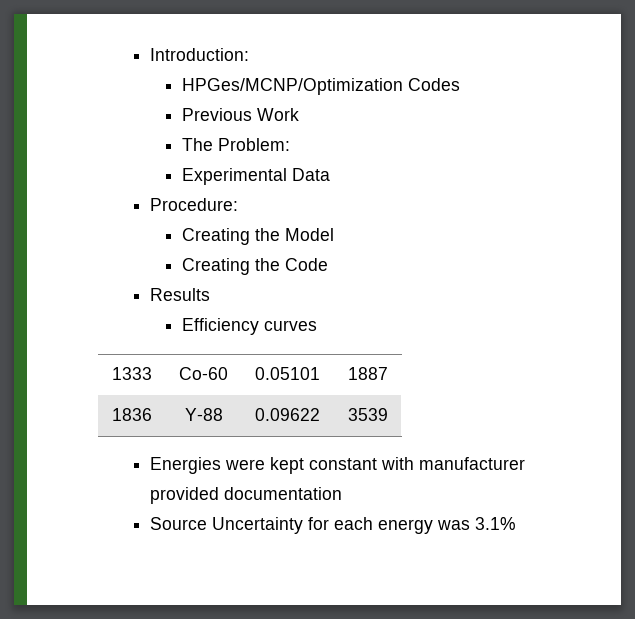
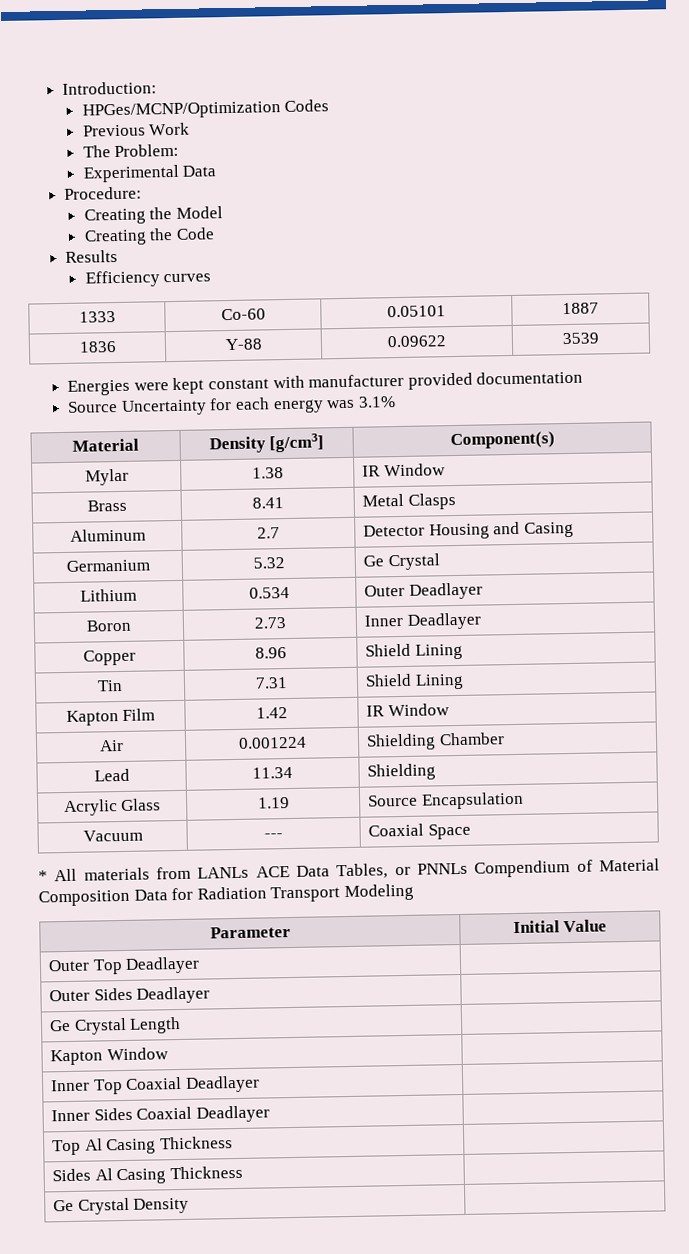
(516, 523) none -> [72,438,139,452] [208,433,325,454] [449,431,555,450] [84,468,129,486] [251,467,284,479] [362,463,446,477] [86,499,127,512] [251,497,284,509] [362,493,456,510] [69,528,146,542] [257,527,280,539] [363,521,574,540] [65,559,150,572] [252,557,285,569] [363,553,440,571] [80,588,137,602] [249,586,290,599] [364,582,483,600] [86,619,132,632] [253,617,287,629] [364,612,482,630] [83,649,136,666] [254,647,287,659] [365,643,463,660] [97,679,123,692] [254,677,288,689] [365,673,464,690] [65,708,156,726] [255,707,288,719] [366,703,450,717] [98,739,124,752] [237,736,307,749] [366,732,505,751] [93,768,130,782] [252,766,293,779] [367,763,437,781] [63,798,162,817] [257,797,290,809] [368,791,524,810] [82,829,143,842] [264,833,283,839] [368,823,471,840] [38,858,660,882] [38,883,414,907] [209,926,291,939] [512,919,608,934] [48,956,201,975] [49,986,211,1004] [49,1016,182,1035] [50,1047,169,1066] [51,1075,260,1095] [51,1105,270,1123] [52,1136,233,1156] [52,1165,243,1185] [53,1197,190,1215] // Material | Density [g/cm3] | Component(s) // Mylar | 1.38 | IR Window // Brass | 8.41 | Metal Clasps // Aluminum | 2.7 | Detector Housing and Casing // Germanium | 5.32 | Ge Crystal // Lithium | 0.534 | Outer Deadlayer // Boron | 2.73 | Inner Deadlayer // Copper | 8.96 | Shield Lining // Tin | 7.31 | Shield Lining // Kapton Film | 1.42 | IR Window // Air | 0.001224 | Shielding Chamber // Lead | 11.34 | Shielding // Acrylic Glass | 1.19 | Source Encapsulation // Vacuum | --- | Coaxial Space // * All materials from LANLs ACE Data Tables, or PNNLs Compendium of Material Composition Data for Radiation Transport Modeling // Parameter | Initial Value // Outer Top Deadlayer | // Outer Sides Deadlayer | // Ge Crystal Length | // Kapton Window | // Inner Top Coaxial Deadlayer | // Inner Sides Coaxial Deadlayer | // Top Al Casing Thickness | // Sides Al Casing Thickness | // Ge Crystal Density |

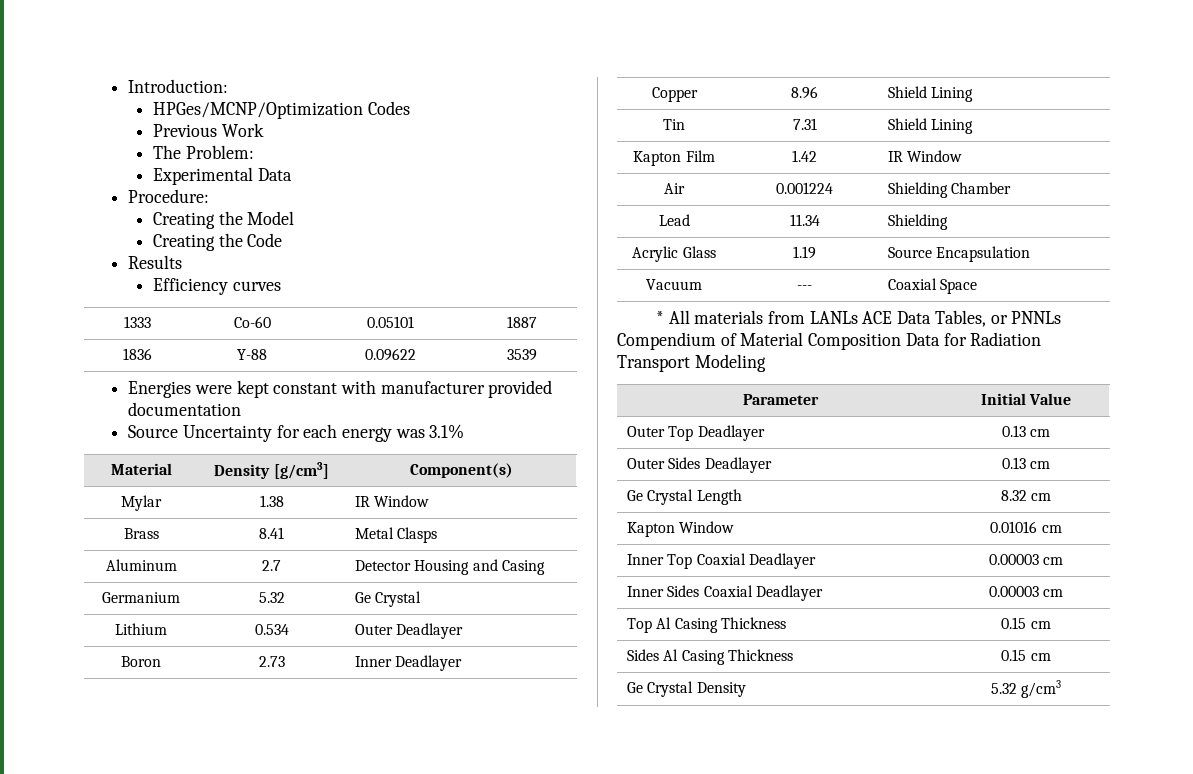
(201, 965) none -> [1001,425,1051,437] 0.13 cm
(211, 995) none -> [1001,457,1051,469] 0.13 cm
(182, 1025) none -> [1000,490,1052,501] 8.32 cm
(169, 1054) none -> [990,521,1062,533] 0.01016 cm
(260, 1084) none -> [988,554,1064,565] 0.00003 cm
(270, 1114) none -> [988,586,1064,597] 0.00003 cm
(233, 1143) none -> [1001,617,1051,629] 0.15 cm
(243, 1172) none -> [1001,649,1051,661] 0.15 cm
(190, 1205) none -> [990,680,1062,698] 5.32 g/cm3

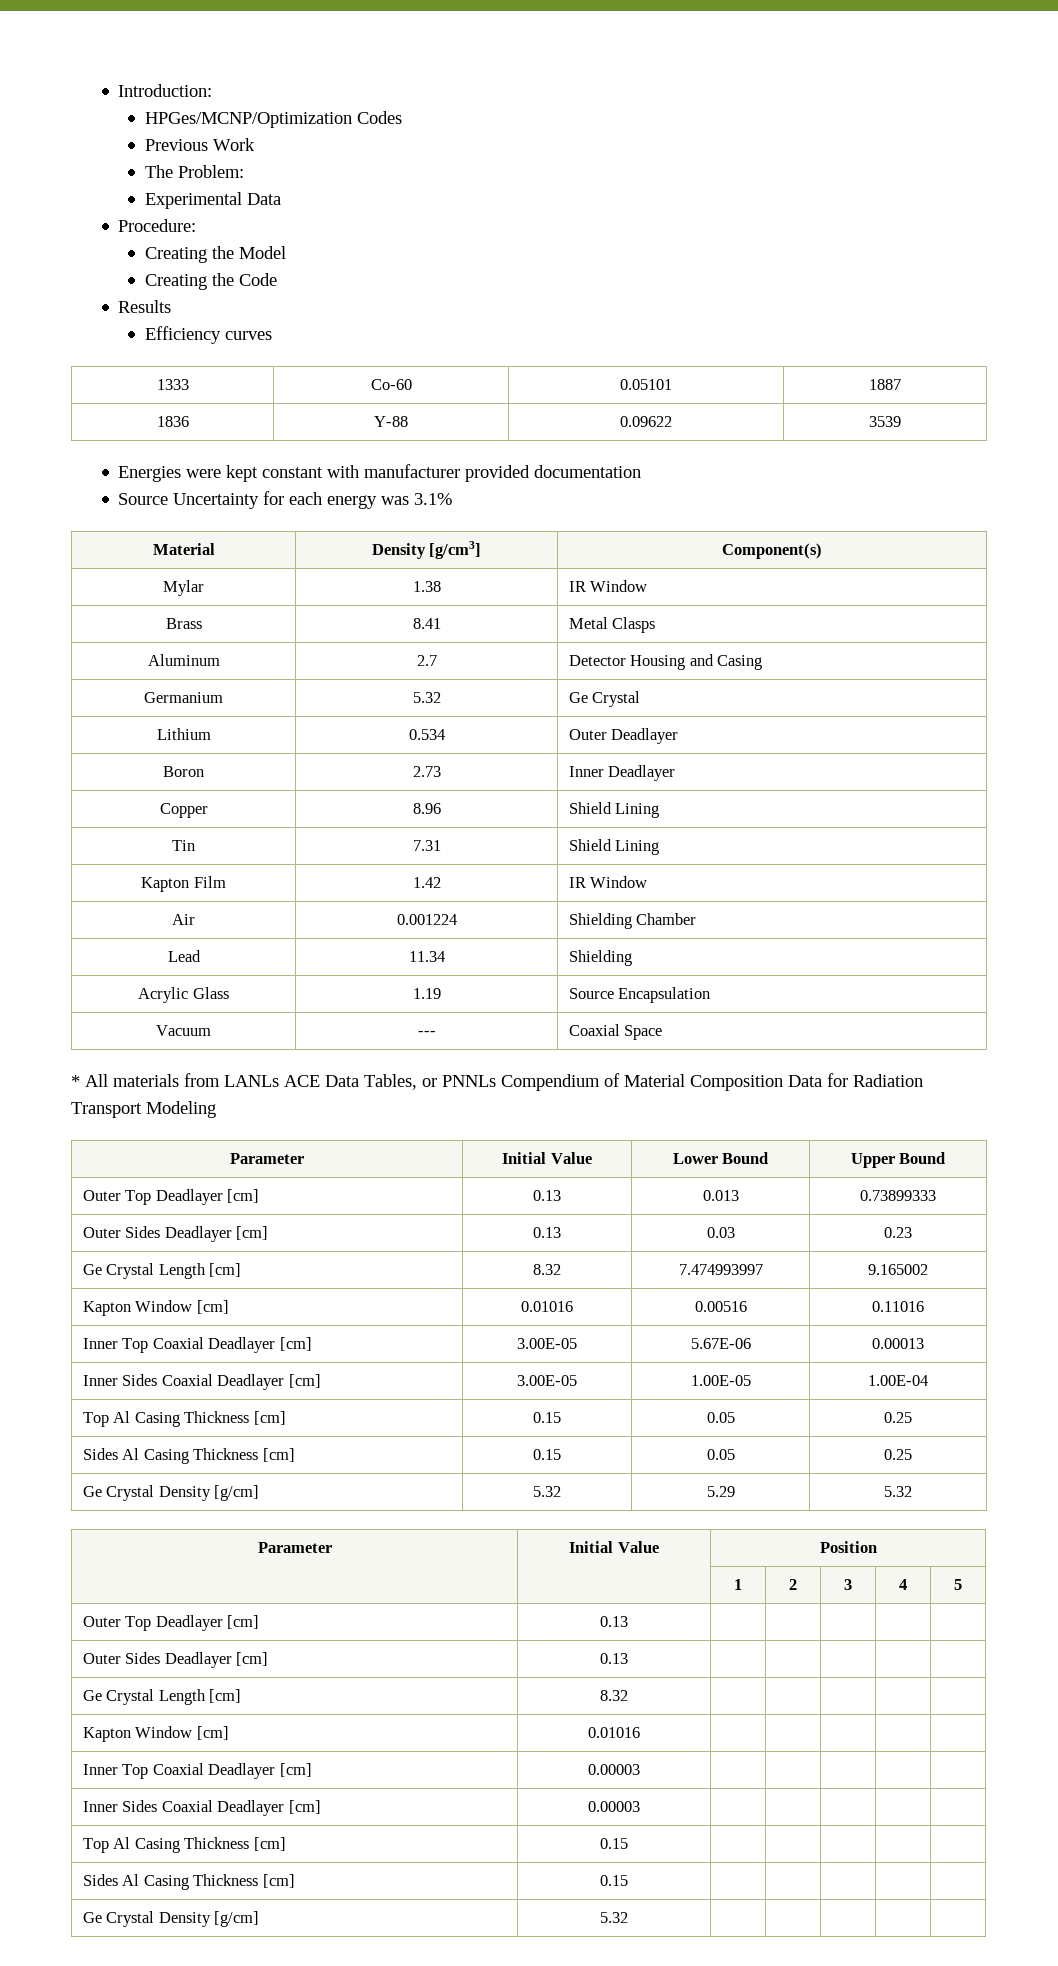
[626,425,765,441] [1001,425,1051,437] [626,457,772,473] [1001,457,1051,469] [626,489,742,505] [1000,490,1052,501] [626,521,735,537] [990,521,1062,533] [626,553,816,569] [988,554,1064,565] [626,585,823,601] [988,586,1064,597] [626,617,786,633] [1001,617,1051,629] [626,649,793,665] [1001,649,1051,661] [626,681,746,697] [990,680,1062,698] // Outer Top Deadlayer | 0.13 cm // Outer Sides Deadlayer | 0.13 cm // Ge Crystal Length | 8.32 cm // Kapton Window | 0.01016 cm // Inner Top Coaxial Deadlayer | 0.00003 cm // Inner Sides Coaxial Deadlayer | 0.00003 cm // Top Al Casing Thickness | 0.15 cm // Sides Al Casing Thickness | 0.15 cm // Ge Crystal Density | 5.32 g/cm3 -> [672,1152,769,1164] [850,1152,946,1168] [82,1189,260,1205] [533,1190,561,1201] [702,1190,739,1201] [860,1190,936,1201] [82,1226,269,1242] [533,1227,561,1238] [706,1227,735,1238] [884,1227,912,1238] [82,1263,242,1279] [533,1264,561,1275] [678,1264,763,1275] [868,1264,928,1275] [82,1300,229,1316] [521,1301,573,1312] [694,1301,747,1312] [872,1301,924,1312] [82,1337,312,1353] [517,1338,577,1349] [690,1338,751,1349] [872,1338,924,1349] [82,1374,321,1390] [517,1375,577,1386] [690,1375,751,1386] [868,1375,928,1386] [82,1411,286,1427] [533,1412,561,1423] [706,1412,735,1423] [884,1412,912,1423] [82,1448,295,1464] [533,1449,561,1460] [706,1449,735,1460] [884,1449,912,1460] [82,1485,260,1501] [533,1486,561,1497] [706,1486,735,1497] [884,1486,912,1497] [257,1542,332,1553] [569,1541,659,1553] [819,1541,877,1553] [734,1579,742,1590] [789,1579,797,1590] [844,1579,852,1590] [899,1579,907,1590] [954,1579,962,1590] [82,1615,260,1631] [600,1616,628,1627] [82,1652,269,1668] [600,1653,628,1664] [82,1689,242,1705] [600,1690,628,1701] [82,1726,229,1742] [588,1727,640,1738] [82,1763,312,1779] [588,1764,640,1775] [82,1800,321,1816] [588,1801,640,1812] [82,1837,286,1853] [600,1838,628,1849] [82,1874,295,1890] [600,1875,628,1886] [82,1911,260,1927] [600,1912,628,1923] | Lower Bound | Upper Bound // Outer Top Deadlayer [cm] | 0.13 | 0.013 | 0.73899333 // Outer Sides Deadlayer [cm] | 0.13 | 0.03 | 0.23 // Ge Crystal Length [cm] | 8.32 | 7.474993997 | 9.165002 // Kapton Window [cm] | 0.01016 | 0.00516 | 0.11016 // Inner Top Coaxial Deadlayer [cm] | 3.00E-05 | 5.67E-06 | 0.00013 // Inner Sides Coaxial Deadlayer [cm] | 3.00E-05 | 1.00E-05 | 1.00E-04 // Top Al Casing Thickness [cm] | 0.15 | 0.05 | 0.25 // Sides Al Casing Thickness [cm] | 0.15 | 0.05 | 0.25 // Ge Crystal Density [g/cm] | 5.32 | 5.29 | 5.32 // Parameter | Initial Value | Position // | | 1 | 2 | 3 | 4 | 5 // Outer Top Deadlayer [cm] | 0.13 | | | | | // Outer Sides Deadlayer [cm] | 0.13 | | | | | // Ge Crystal Length [cm] | 8.32 | | | | | // Kapton Window [cm] | 0.01016 | | | | | // Inner Top Coaxial Deadlayer [cm] | 0.00003 | | | | | // Inner Sides Coaxial Deadlayer [cm] | 0.00003 | | | | | // Top Al Casing Thickness [cm] | 0.15 | | | | | // Sides Al Casing Thickness [cm] | 0.15 | | | | | // Ge Crystal Density [g/cm] | 5.32 | | | | |

